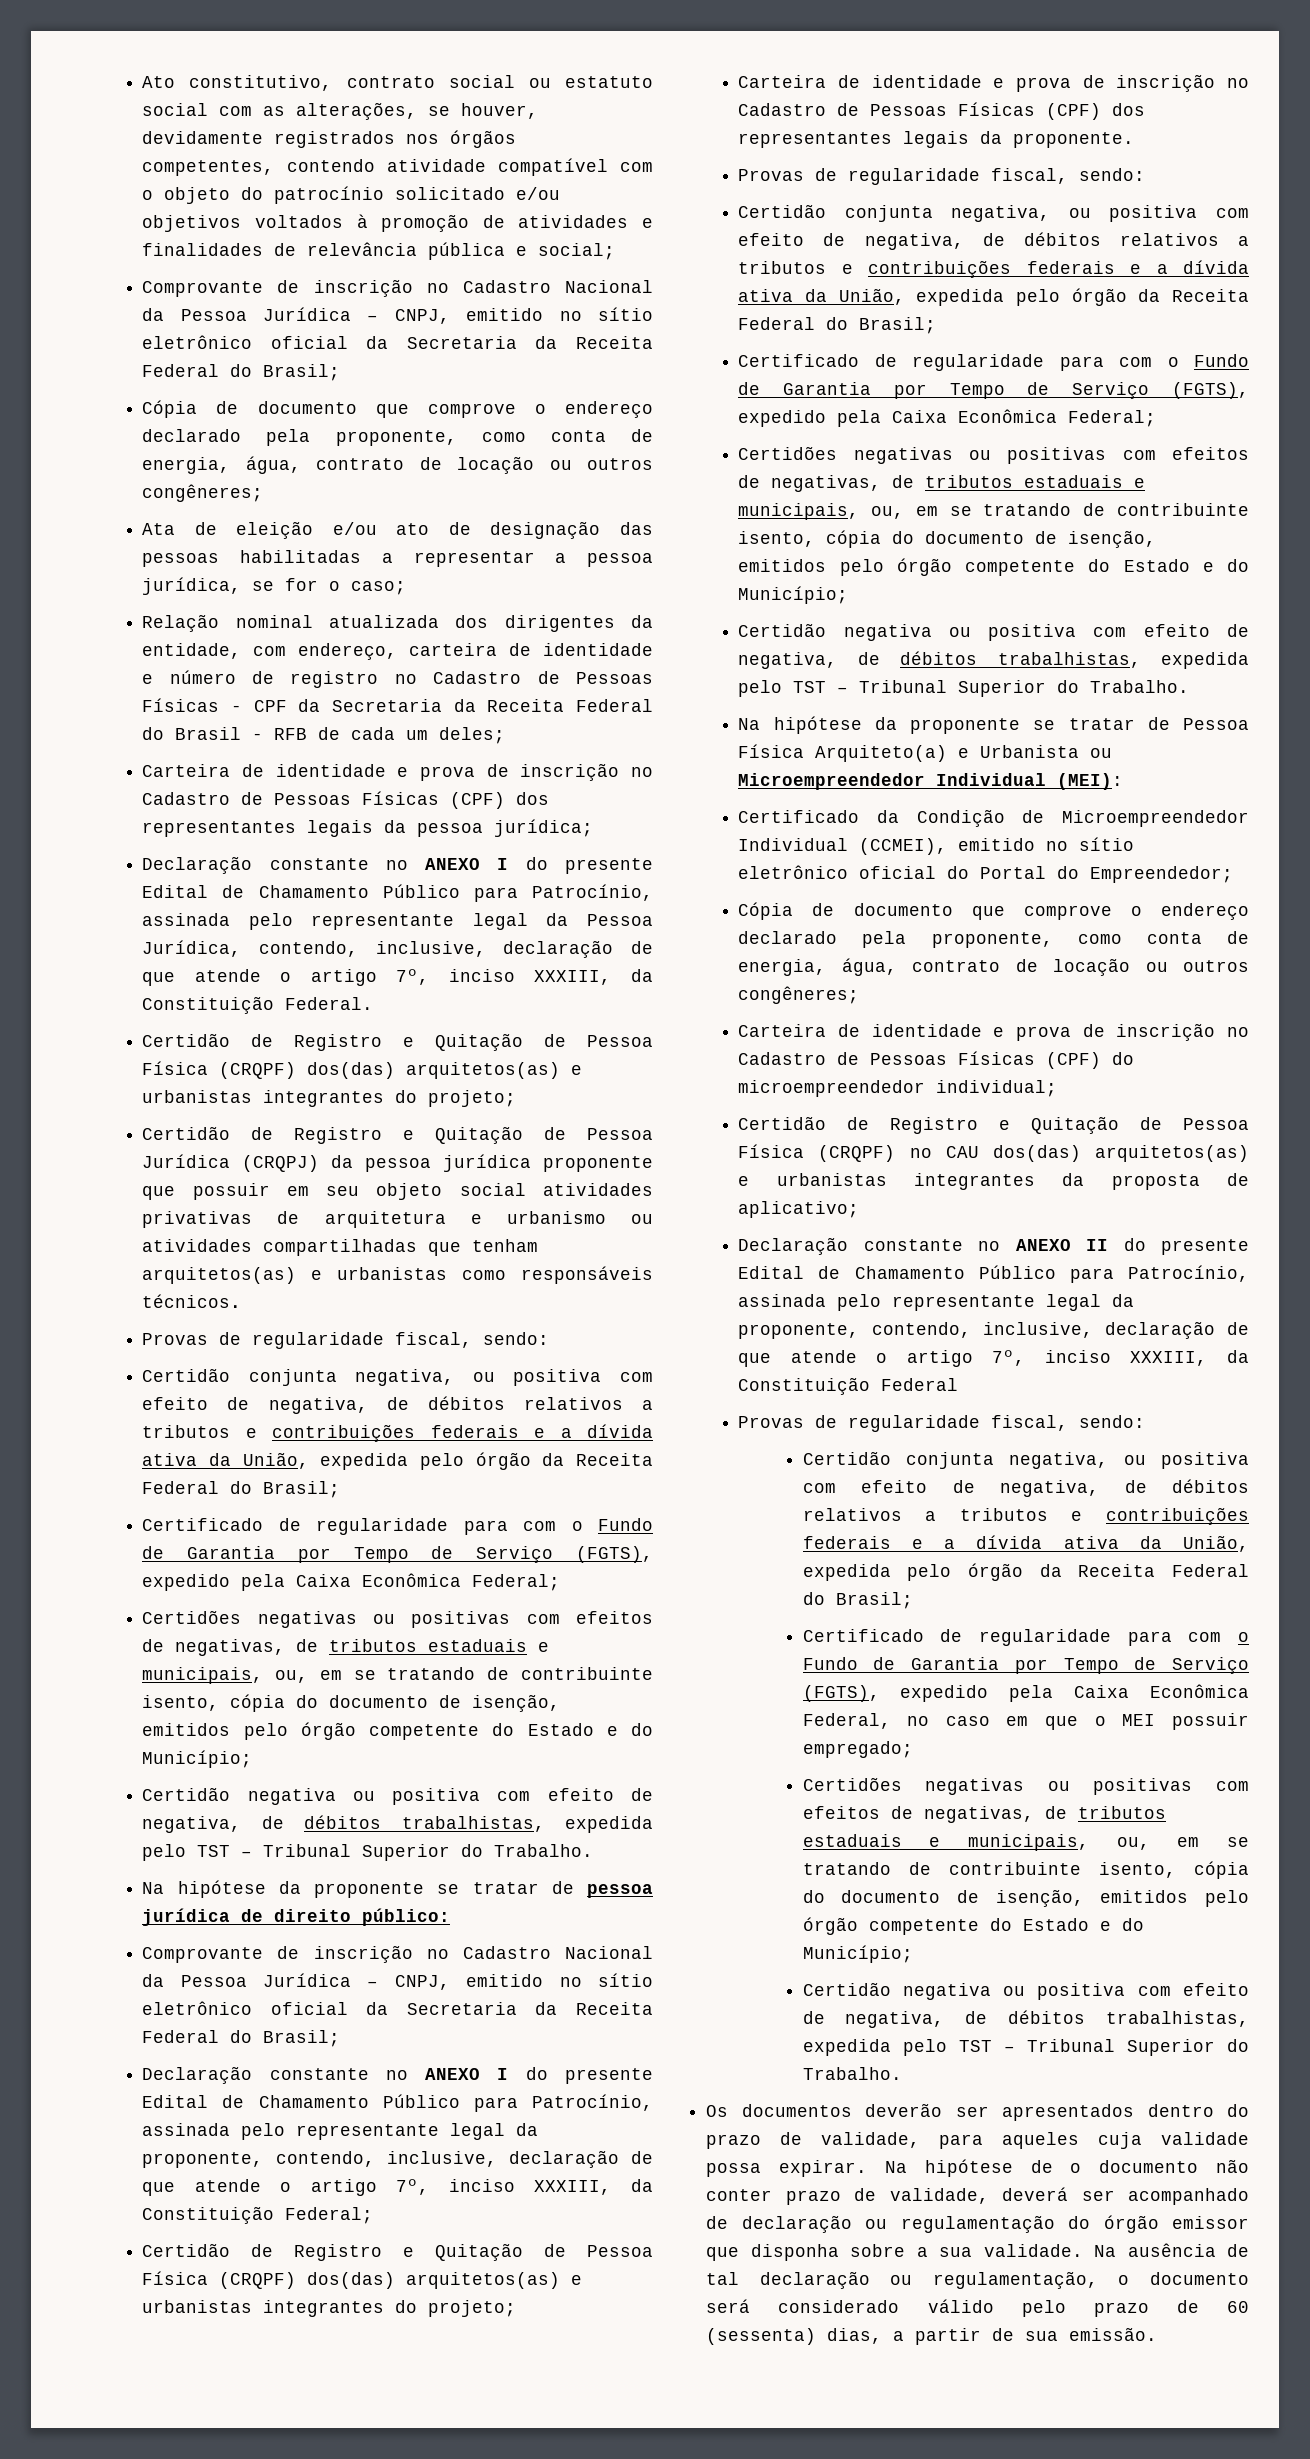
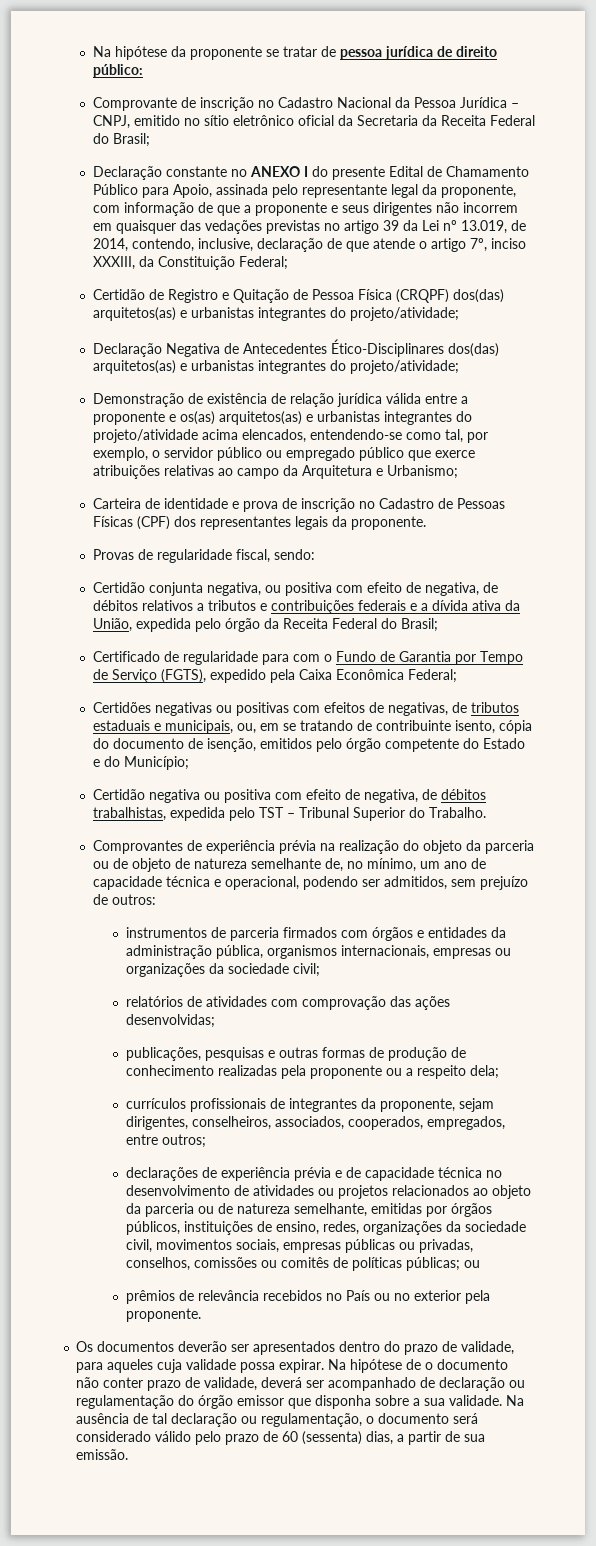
[142,75,653,91] [142,102,539,120] [142,130,517,148] [142,158,653,176] [142,186,561,204] [142,214,653,232] [142,242,616,260] [142,279,653,297] [142,307,653,324] [142,335,654,349] [142,364,341,381] [142,400,653,418] [142,429,653,446] [142,456,653,474] [142,484,264,502] [142,521,653,539] [142,550,653,567] [142,577,407,595] [142,614,653,632] [142,643,653,660] [142,670,653,688] [142,698,653,712] [142,727,506,744] [142,763,653,781] [142,791,550,809] [142,819,594,837] [142,856,653,874] [142,884,653,902] [142,913,653,930] [142,940,653,958] [142,969,653,986] [142,996,374,1014] [142,1033,653,1051] [142,1061,583,1079] [142,1090,517,1107] [142,1126,653,1144] [142,1154,653,1172] [142,1183,653,1200] [142,1211,653,1228] [142,1239,539,1256] [142,1266,653,1284] [142,1294,242,1308] [142,1332,550,1349] [142,1368,653,1386] [142,1396,653,1414] [142,1424,653,1442] [142,1452,653,1470] [142,1481,341,1498] [142,1518,653,1535] [142,1546,653,1563] [142,1573,561,1591] [142,1610,653,1628] [142,1639,550,1656] [142,1667,653,1684] [142,1694,561,1712] [142,1722,653,1740] [142,1750,253,1768] [142,1787,653,1805] [142,1815,653,1833] [142,1844,594,1861] Ato constitutivo, contrato social ou estatuto social com as alterações, se houver, devidamente registrados nos órgãos competentes, contendo atividade compatível com o objeto do patrocínio solicitado e/ou objetivos voltados à promoção de atividades e finalidades de relevância pública e social; // Comprovante de inscrição no Cadastro Nacional da Pessoa Jurídica – CNPJ, emitido no sítio eletrônico oficial da Secretaria da Receita Federal do Brasil; // Cópia de documento que comprove o endereço declarado pela proponente, como conta de energia, água, contrato de locação ou outros congêneres; // Ata de eleição e/ou ato de designação das pessoas habilitadas a representar a pessoa jurídica, se for o caso; // Relação nominal atualizada dos dirigentes da entidade, com endereço, carteira de identidade e número de registro no Cadastro de Pessoas Físicas - CPF da Secretaria da Receita Federal do Brasil - RFB de cada um deles; // Carteira de identidade e prova de inscrição no Cadastro de Pessoas Físicas (CPF) dos representantes legais da pessoa jurídica; // Declaração constante no ANEXO I do presente Edital de Chamamento Público para Patrocínio, assinada pelo representante legal da Pessoa Jurídica, contendo, inclusive, declaração de que atende o artigo 7º, inciso XXXIII, da Constituição Federal. // Certidão de Registro e Quitação de Pessoa Física (CRQPF) dos(das) arquitetos(as) e urbanistas integrantes do projeto; // Certidão de Registro e Quitação de Pessoa Jurídica (CRQPJ) da pessoa jurídica proponente que possuir em seu objeto social atividades privativas de arquitetura e urbanismo ou atividades compartilhadas que tenham arquitetos(as) e urbanistas como responsáveis técnicos. // Provas de regularidade fiscal, sendo: // Certidão conjunta negativa, ou positiva com efeito de negativa, de débitos relativos a tributos e contribuições federais e a dívida ativa da União, expedida pelo órgão da Receita Federal do Brasil; // Certificado de regularidade para com o Fundo de Garantia por Tempo de Serviço (FGTS), expedido pela Caixa Econômica Federal; // Certidões negativas ou positivas com efeitos de negativas, de tributos estaduais e municipais, ou, em se tratando de contribuinte isento, cópia do documento de isenção, emitidos pelo órgão competente do Estado e do Município; // Certidão negativa ou positiva com efeito de negativa, de débitos trabalhistas, expedida pelo TST – Tribunal Superior do Trabalho. // -> (92, 51) none
[532,2094,653,2111] [142,2123,539,2140] [142,2152,264,2168] Patrocínio, assinada pelo representante legal da proponente, -> [172,184,516,198] [92,202,518,216] [92,220,526,234] [92,238,128,252] Apoio, assinada pelo representante legal da proponente, com informação de que a proponente e seus dirigentes não incorrem em quaisquer das vedações previstas no artigo 39 da Lei nº 13.019, de 2014,
[428,2300,517,2317] projeto; -> [349,307,459,321] [92,339,499,357] [92,360,459,374] [92,393,468,407] [92,411,472,425] [92,429,488,443] [92,447,475,461] [92,465,458,479] projeto/atividade; // Declaração Negativa de Antecedentes Ético-Disciplinares dos(das) arquitetos(as) e urbanistas integrantes do projeto/atividade; // Demonstração de existência de relação jurídica válida entre a proponente e os(as) arquitetos(as) e urbanistas integrantes do projeto/atividade acima elencados, entendendo-se como tal, por exemplo, o servidor público ou empregado público que exerce atribuições relativas ao campo da Arquitetura e Urbanismo;
[738,716,1249,734] [738,744,1113,762] [738,773,1124,790] [738,809,1249,827] [738,837,1135,855] [738,865,1234,883] [738,902,1249,920] [738,931,1249,948] [738,958,1249,976] [738,986,860,1004] [738,1023,1249,1041] [738,1051,1135,1069] [738,1080,1058,1097] [738,1116,1249,1134] [738,1144,1249,1162] [738,1173,1249,1190] [738,1201,860,1218] [738,1237,1249,1255] [738,1265,1249,1283] [738,1294,1135,1311] [738,1321,1249,1339] [738,1350,1249,1367] [738,1377,959,1395] [738,1415,1146,1432] [802,1451,1249,1469] [802,1479,1249,1497] [802,1507,1249,1525] [802,1535,1249,1552] [802,1563,1249,1581] [802,1592,913,1609] [802,1629,1249,1646] [802,1657,1249,1674] [802,1684,1249,1702] [802,1713,1249,1730] [802,1741,913,1758] [802,1777,1249,1795] [802,1806,1166,1823] [802,1834,1249,1851] [802,1861,1249,1879] [802,1889,1249,1907] [802,1917,1144,1935] [802,1945,913,1963] [802,1982,1249,2000] [802,2010,1249,2028] [802,2039,1249,2056] [802,2067,902,2080] Na hipótese da proponente se tratar de Pessoa Física Arquiteto(a) e Urbanista ou Microempreendedor Individual (MEI): // Certificado da Condição de Microempreendedor Individual (CCMEI), emitido no sítio eletrônico oficial do Portal do Empreendedor; // Cópia de documento que comprove o endereço declarado pela proponente, como conta de energia, água, contrato de locação ou outros congêneres; // Carteira de identidade e prova de inscrição no Cadastro de Pessoas Físicas (CPF) do microempreendedor individual; // Certidão de Registro e Quitação de Pessoa Física (CRQPF) no CAU dos(das) arquitetos(as) e urbanistas integrantes da proposta de aplicativo; // Declaração constante no ANEXO II do presente Edital de Chamamento Público para Patrocínio, assinada pelo representante legal da proponente, contendo, inclusive, declaração de que atende o artigo 7º, inciso XXXIII, da Constituição Federal // Provas de regularidade fiscal, sendo: // Certidão conjunta negativa, ou positiva com efeito de negativa, de débitos relativos a tributos e contribuições federais e a dívida ativa da União, expedida pelo órgão da Receita Federal do Brasil; // Certificado de regularidade para com o Fundo de Garantia por Tempo de Serviço (FGTS), expedido pela Caixa Econômica Federal, no caso em que o MEI possuir empregado; // Certidões negativas ou positivas com efeitos de negativas, de tributos estaduais e municipais, ou, em se tratando de contribuinte isento, cópia do documento de isenção, emitidos pelo órgão competente do Estado e do Município; // Certidão negativa ou positiva com efeito de negativa, de débitos trabalhistas, expedida pelo TST – Tribunal Superior do Trabalho. -> [92,840,534,854] [92,858,486,872] [92,876,528,890] [92,894,156,905] [125,927,506,941] [125,945,511,959] [125,963,320,977] [125,996,450,1010] [125,1014,215,1028] [125,1047,466,1061] [125,1065,499,1079] [125,1098,494,1112] [125,1116,505,1130] [125,1134,206,1148] [125,1167,502,1181] [125,1185,531,1199] [125,1203,492,1217] [125,1221,526,1235] [125,1239,473,1253] [125,1257,480,1271] [125,1290,490,1304] [125,1308,201,1322] Comprovantes de experiência prévia na realização do objeto da parceria ou de objeto de natureza semelhante de, no mínimo, um ano de capacidade técnica e operacional, podendo ser admitidos, sem prejuízo de outros: // instrumentos de parceria firmados com órgãos e entidades da administração pública, organismos internacionais, empresas ou organizações da sociedade civil; // relatórios de atividades com comprovação das ações desenvolvidas; // publicações, pesquisas e outras formas de produção de conhecimento realizadas pela proponente ou a respeito dela; // currículos profissionais de integrantes da proponente, sejam dirigentes, conselheiros, associados, cooperados, empregados, entre outros; // declarações de experiência prévia e de capacidade técnica no desenvolvimento de atividades ou projetos relacionados ao objeto da parceria ou de natureza semelhante, emitidas por órgãos públicos, instituições de ensino, redes, organizações da sociedade civil, movimentos sociais, empresas públicas ou privadas, conselhos, comissões ou comitês de políticas públicas; ou // prêmios de relevância recebidos no País ou no exterior pela proponente.

